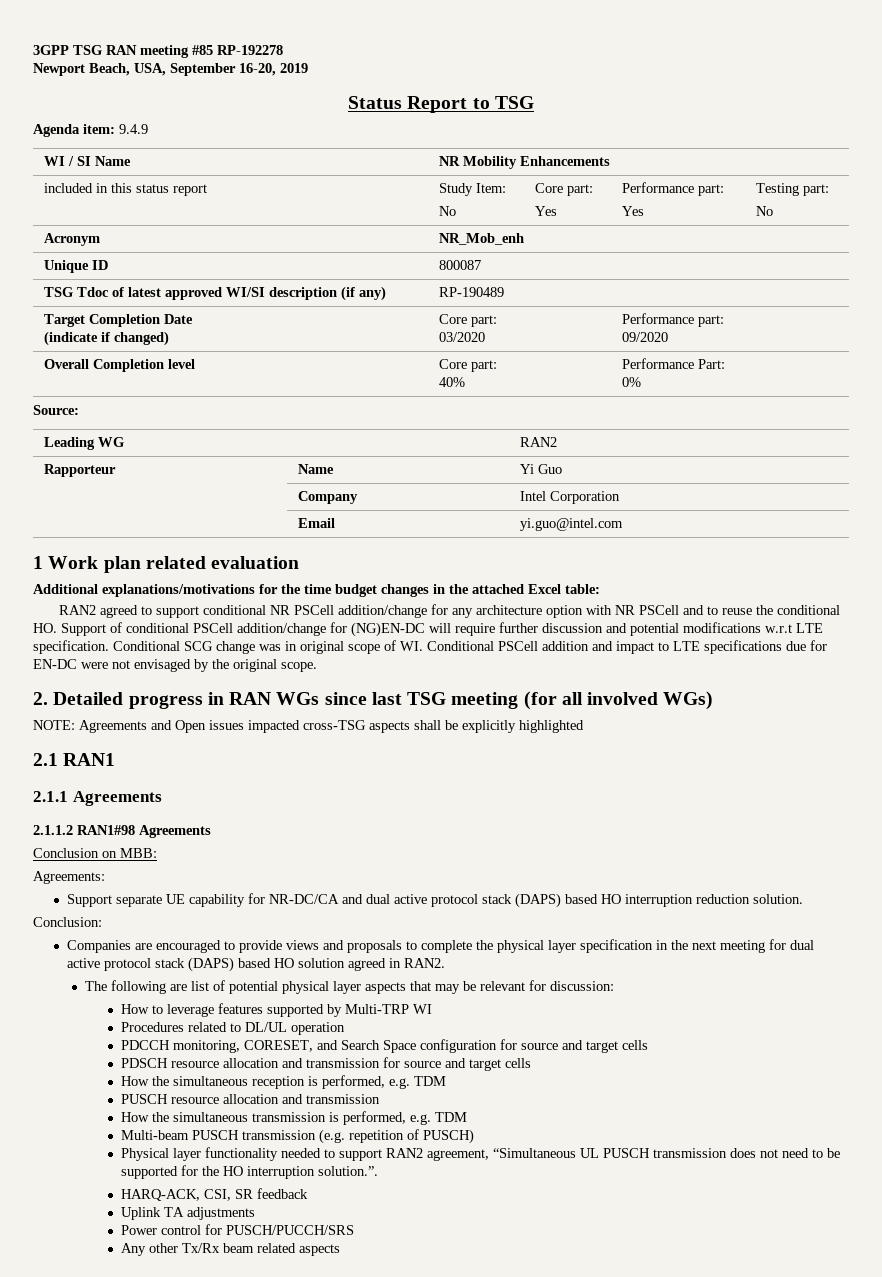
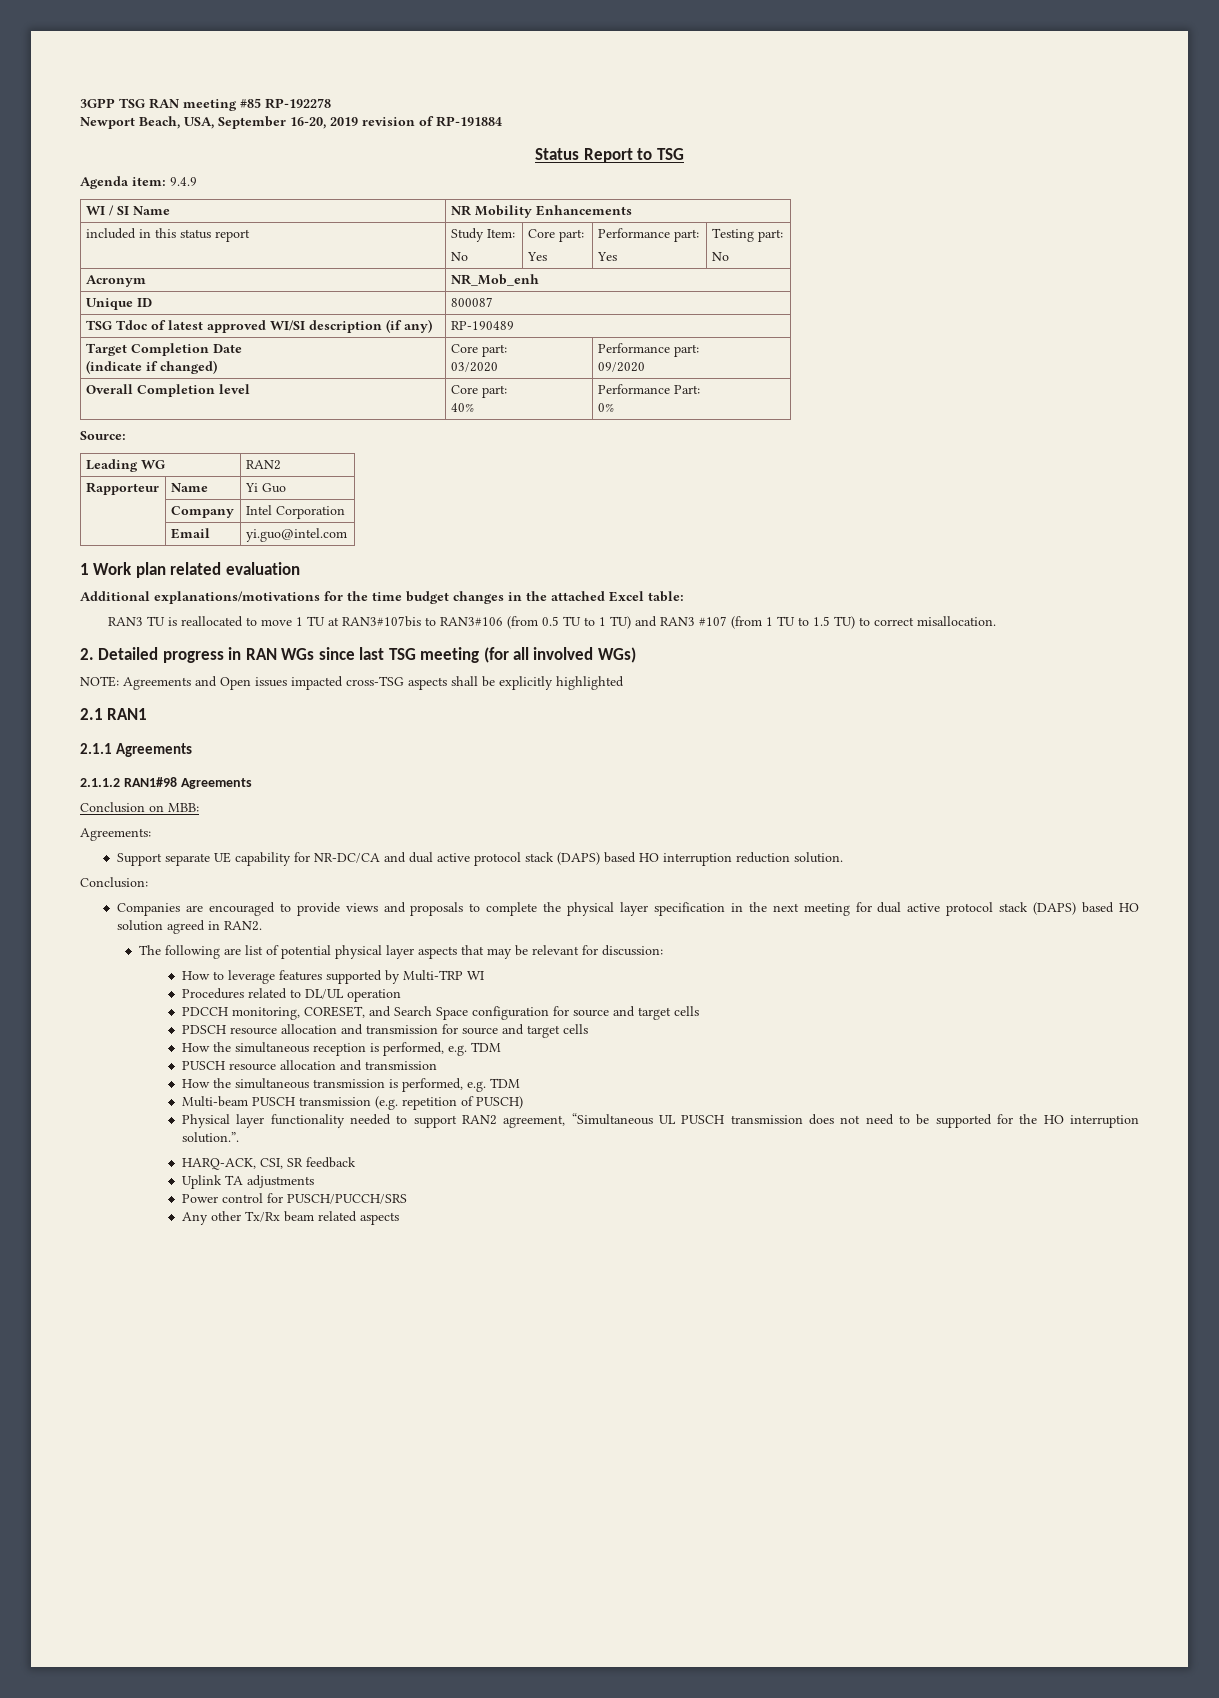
(308, 68) none -> [362,116,502,127] revision of RP-191884
[58,604,840,618] [33,622,823,637] [33,640,827,654] [33,659,317,672] RAN2 agreed to support conditional NR PSCell addition/change for any architecture option with NR PSCell and to reuse the conditional HO. Support of conditional PSCell addition/change for (NG)EN-DC will require further discussion and potential modifications w.r.t LTE specification. Conditional SCG change was in original scope of WI. Conditional PSCell addition and impact to LTE specifications due for EN-DC were not envisaged by the original scope. -> [107,616,996,629] RAN3 TU is reallocated to move 1 TU at RAN3#107bis to RAN3#106 (from 0.5 TU to 1 TU) and RAN3 #107 (from 1 TU to 1.5 TU) to correct misallocation.

